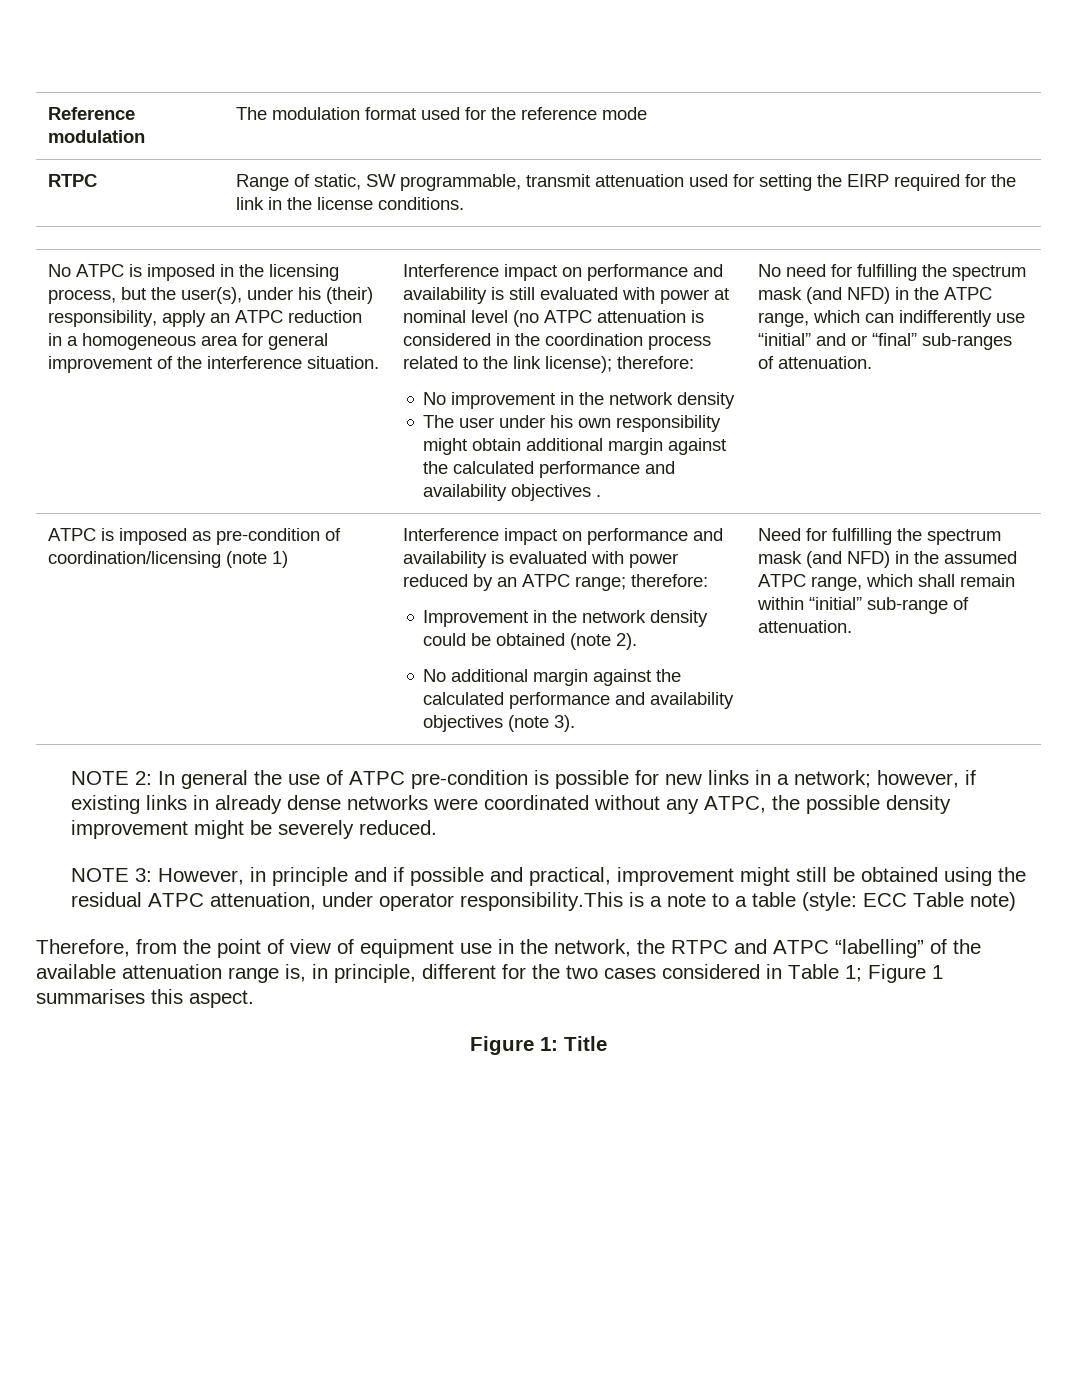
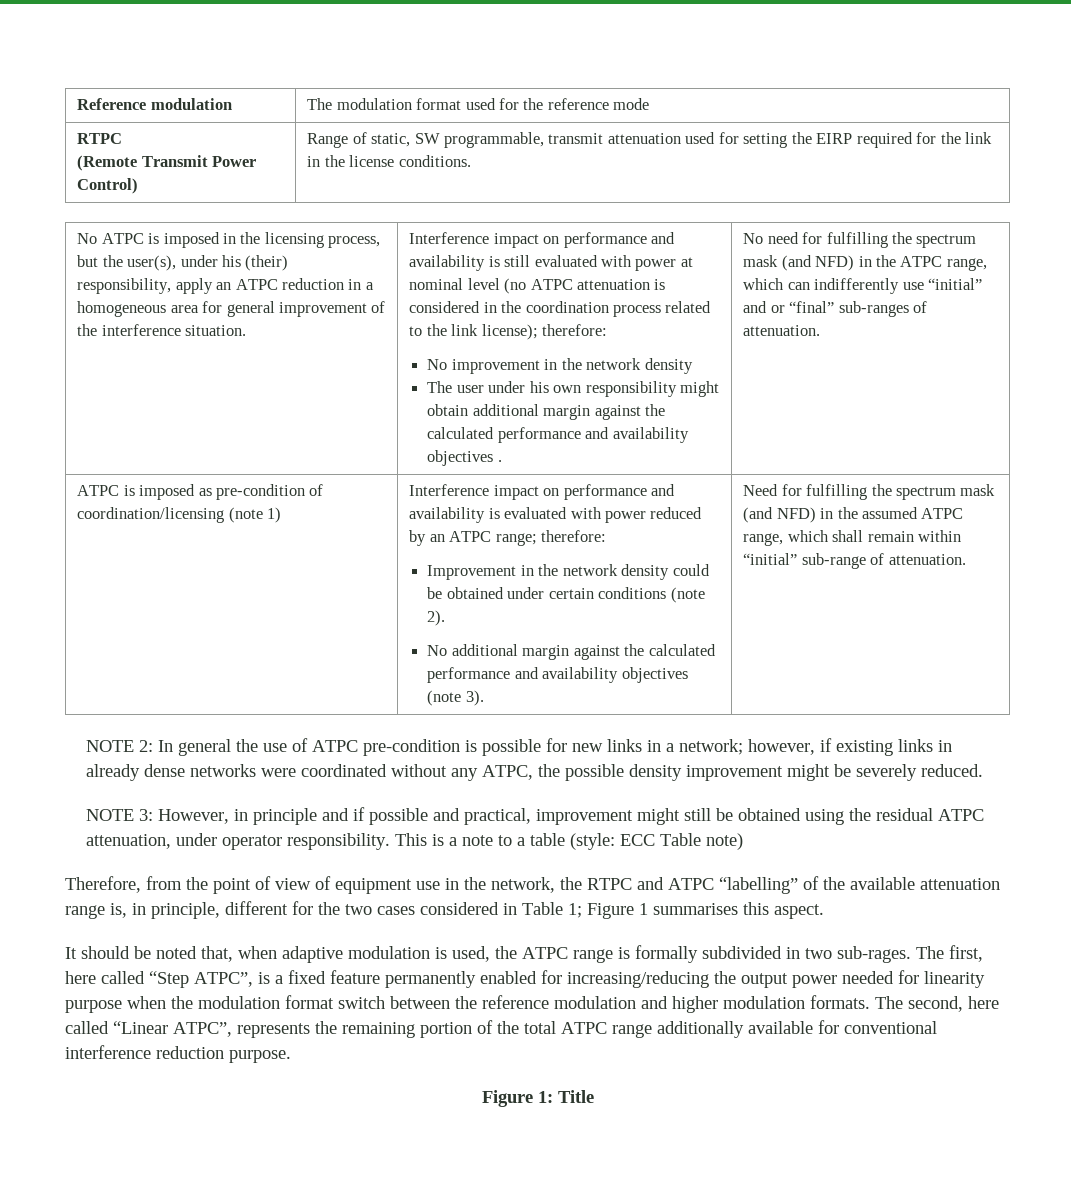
(97, 180) none -> [77,155,257,171] [77,178,139,194] // (Remote Transmit Power Control)
(566, 639) none -> [507,587,667,599] under certain conditions
[459,892,623,911] responsibility.This -> [287,833,428,850] responsibility. This
(254, 999) none -> [65,945,983,963] [65,970,985,988] [65,995,999,1013] [65,1020,937,1038] [65,1045,291,1063] // It should be noted that, when adaptive modulation is used, the ATPC range is formally subdivided in two sub-rages. The first, here called “Step ATPC”, is a fixed feature permanently enabled for increasing/reducing the output power needed for linearity purpose when the modulation format switch between the reference modulation and higher modulation formats. The second, here called “Linear ATPC”, represents the remaining portion of the total ATPC range additionally available for conventional interference reduction purpose.

